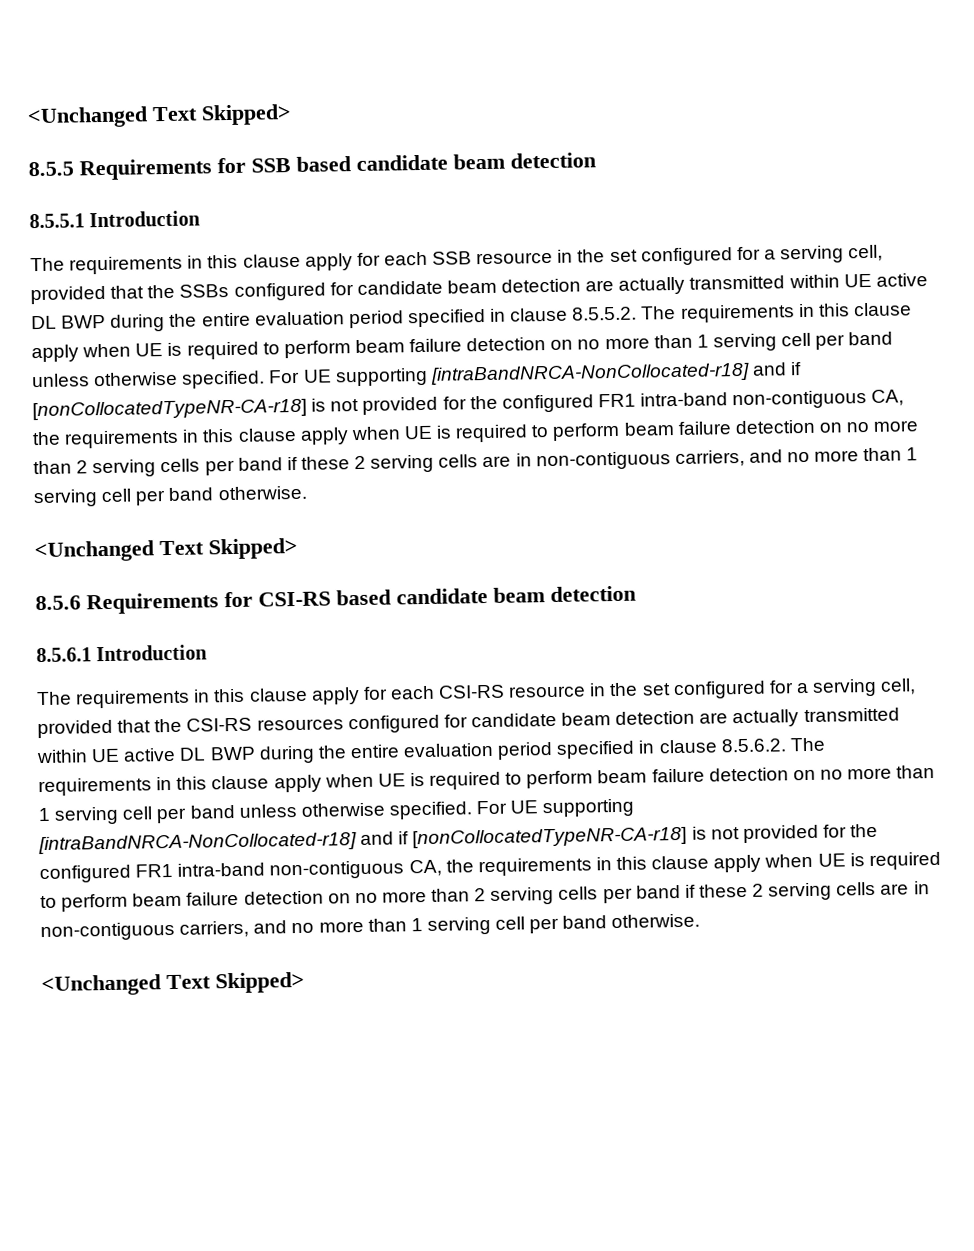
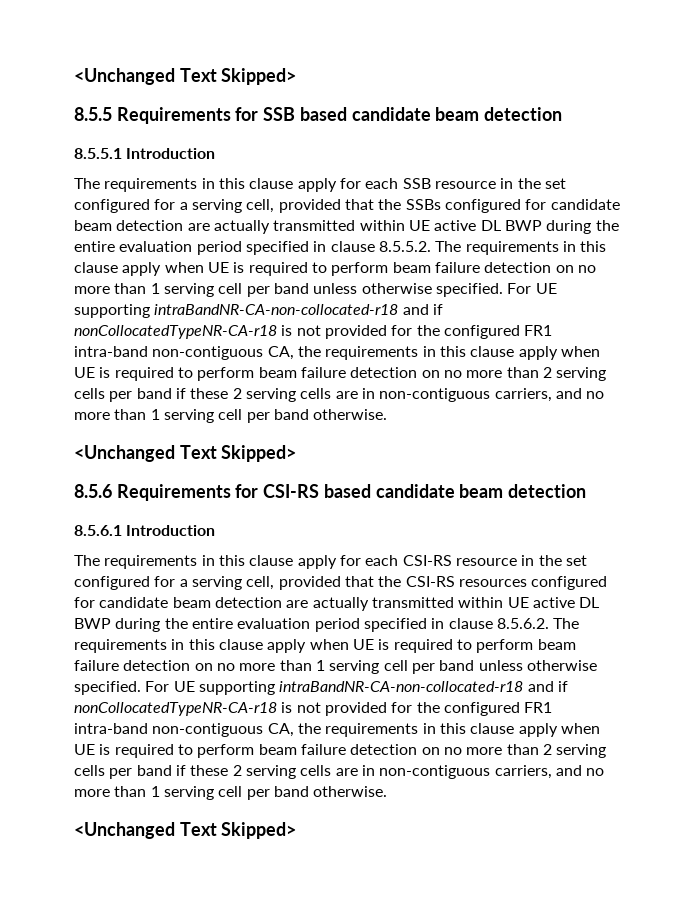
[429,362,803,385] [32,398,307,421] [intraBandNRCA-NonCollocated-r18] and if [nonCollocatedTypeNR-CA-r18] -> [154,304,443,315] [74,325,277,339] intraBandNR-CA-non-collocated-r18 and if nonCollocatedTypeNR-CA-r18
[38,826,688,855] [intraBandNRCA-NonCollocated-r18] and if [nonCollocatedTypeNR-CA-r18] -> [279,681,568,692] [74,702,277,716] intraBandNR-CA-non-collocated-r18 and if nonCollocatedTypeNR-CA-r18

